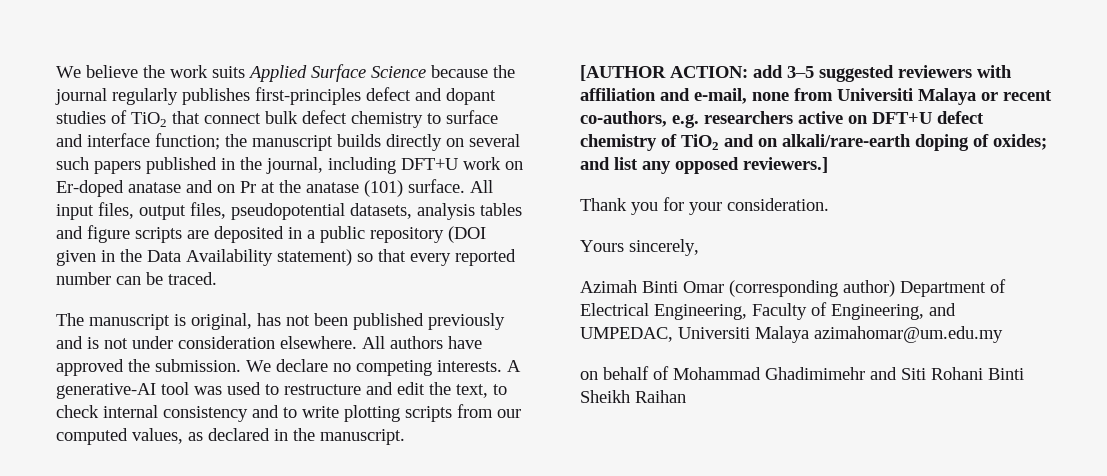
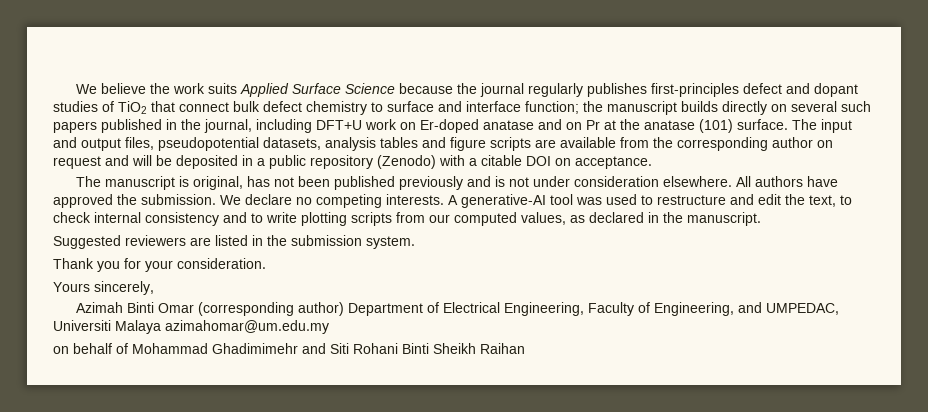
[470,180,493,193] [56,202,134,220] All input files, -> [792,119,852,133] [53,137,77,148] The input and
(209, 234) none -> [560,137,833,151] [53,155,172,169] available from the corresponding author on request and will be
[448,226,486,243] [56,249,516,266] [56,272,217,285] (DOI given in the Data Availability statement) so that every reported number can be traced. -> [377,155,652,169] (Zenodo) with a citable DOI on acceptance.
[580,65,1012,82] [580,88,1052,105] [580,111,984,128] [580,134,1047,151] [580,157,828,174] [AUTHOR ACTION: add 3–5 suggested reviewers with affiliation and e-mail, none from Universiti Malaya or recent co-authors, e.g. researchers active on DFT+U defect chemistry of TiO2 and on alkali/rare-earth doping of oxides; and list any opposed reviewers.] -> [53,235,415,249] Suggested reviewers are listed in the submission system.

